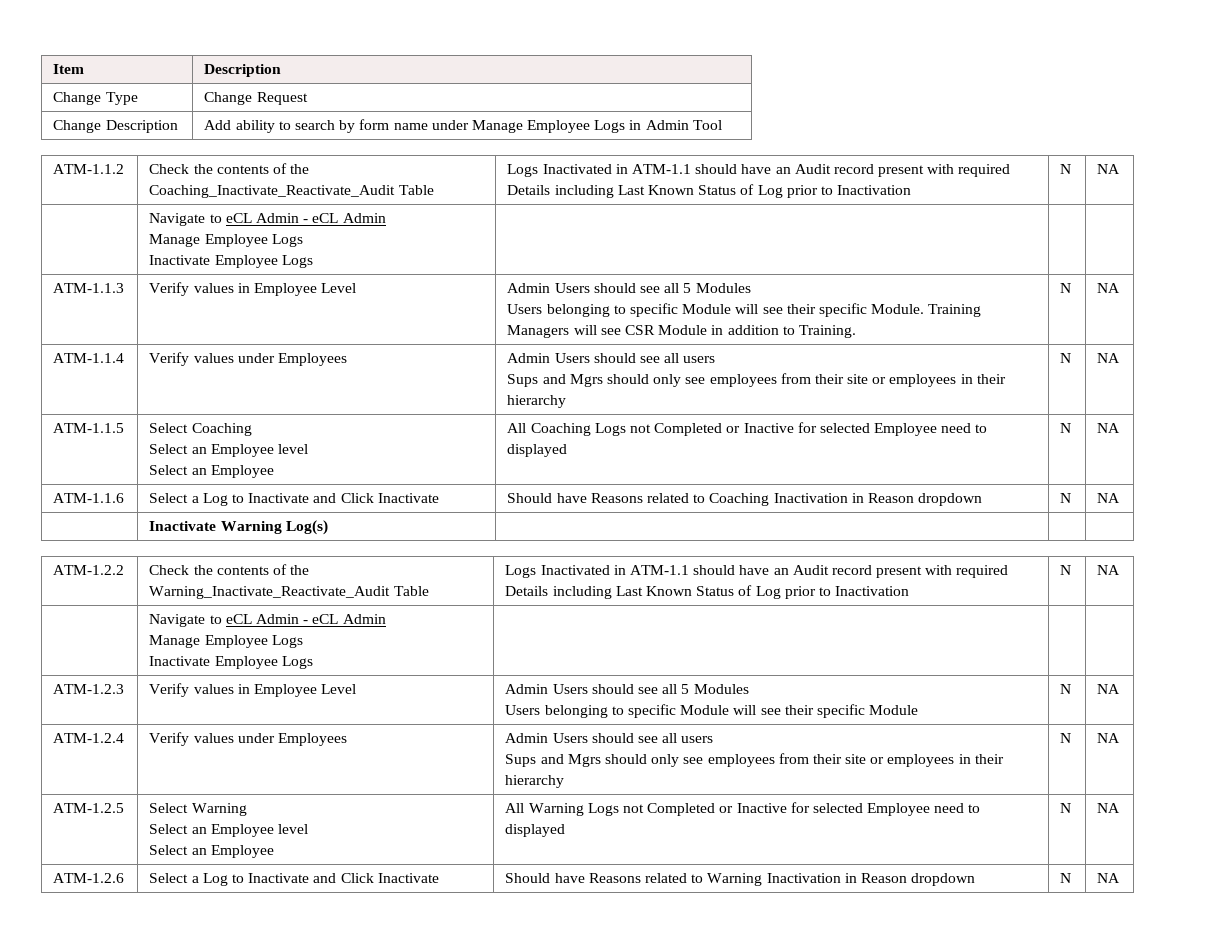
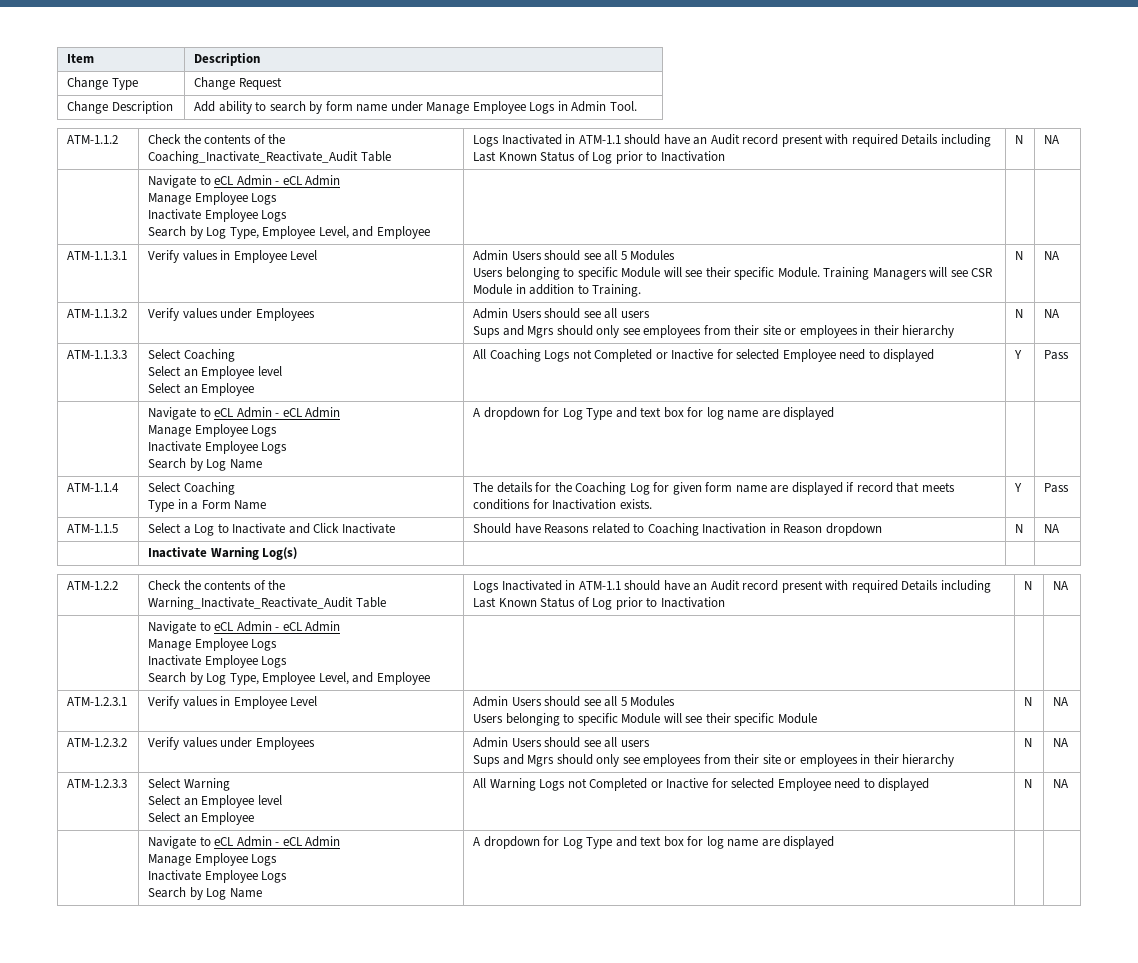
[692,120,722,130] Tool -> [609,101,637,111] Tool.
[53,283,125,293] | | | // ATM-1.1.3 -> [148,226,430,239] [67,251,128,260] // Search by Log Type, Employee Level, and Employee | | | // ATM-1.1.3.1
[53,353,125,363] ATM-1.1.4 -> [67,309,128,318] ATM-1.1.3.2
[53,423,125,433] ATM-1.1.5 -> [67,350,128,359] ATM-1.1.3.3
[1060,423,1072,433] [1097,423,1121,433] [53,493,125,503] N | NA // ATM-1.1.6 -> [1014,350,1023,359] [1044,350,1070,360] [148,407,341,420] [148,424,278,437] [148,441,288,454] [148,458,262,471] [473,407,835,420] [67,483,120,492] [148,482,235,495] [148,499,267,512] [473,482,955,495] [473,499,652,510] [1014,483,1023,492] [1044,483,1070,493] [67,524,119,533] Y | Pass // | Navigate to eCL Admin - eCL Admin // Manage Employee Logs // Inactivate Employee Logs // Search by Log Name | A dropdown for Log Type and text box for log name are displayed | | // ATM-1.1.4 | Select Coaching // Type in a Form Name | The details for the Coaching Log for given form name are displayed if record that meets conditions for Inactivation exists. | Y | Pass // ATM-1.1.5
[53,684,125,694] | | | // ATM-1.2.3 -> [148,672,430,685] [67,697,128,706] // Search by Log Type, Employee Level, and Employee | | | // ATM-1.2.3.1
[53,733,125,743] ATM-1.2.4 -> [67,738,128,747] ATM-1.2.3.2
[53,803,125,813] ATM-1.2.5 -> [67,779,128,788] ATM-1.2.3.3
[53,873,125,883] [149,873,439,886] [505,873,976,886] [1060,873,1072,883] [1097,873,1121,883] ATM-1.2.6 | Select a Log to Inactivate and Click Inactivate | Should have Reasons related to Warning Inactivation in Reason dropdown | N | NA -> [148,836,341,849] [148,853,278,866] [148,870,288,883] [148,887,262,900] [473,836,835,849] | Navigate to eCL Admin - eCL Admin // Manage Employee Logs // Inactivate Employee Logs // Search by Log Name | A dropdown for Log Type and text box for log name are displayed | |

